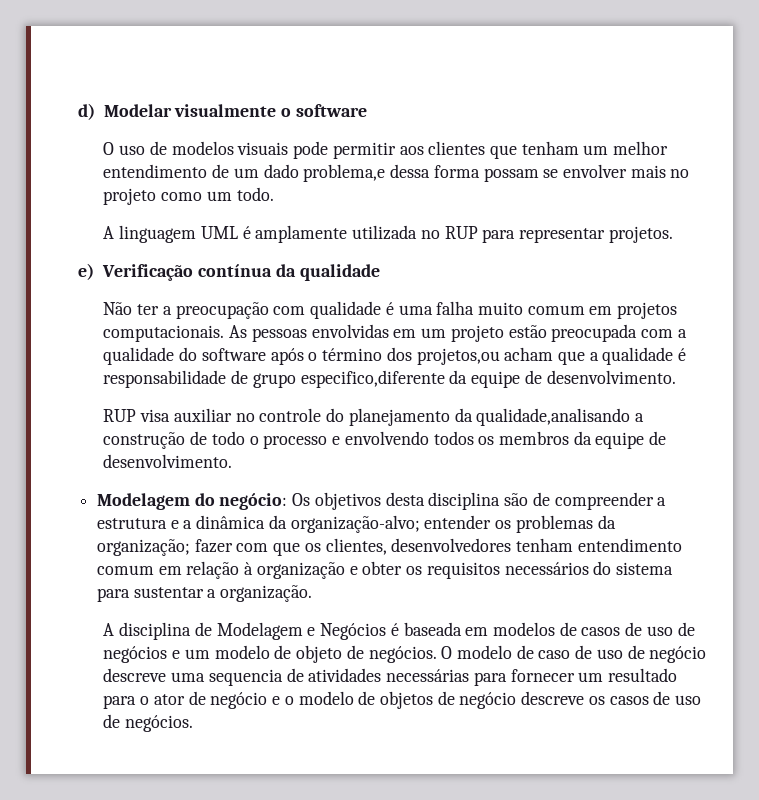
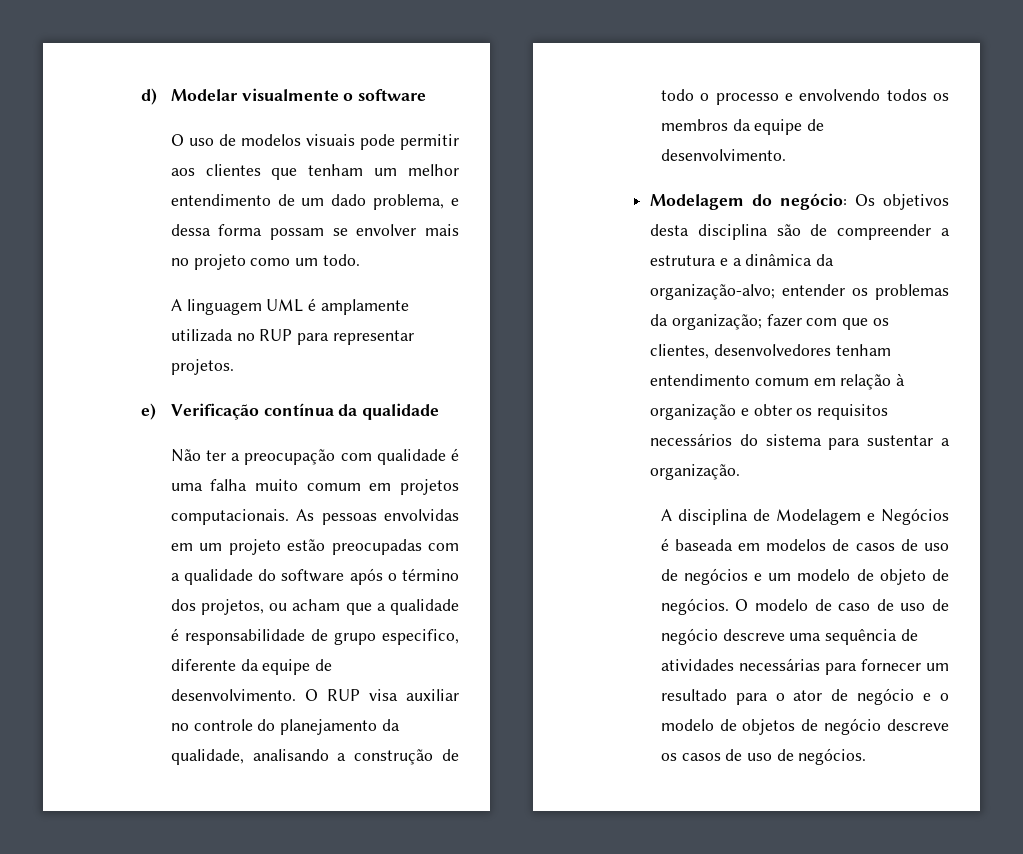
[303,164,386,182] problema,e -> [373,194,459,210] problema, e
[551,324,638,342] preocupada -> [331,539,422,555] preocupadas
[416,348,500,365] projetos,ou -> [200,599,288,615] projetos, ou
[300,370,676,388] especifico,diferente da equipe de desenvolvimento. // -> [382,629,459,645] [170,659,332,675] [170,689,318,701] especifico, diferente da equipe de desenvolvimento. O
[476,408,631,426] qualidade,analisando -> [170,749,329,765] qualidade, analisando
[208,669,283,686] sequencia -> [824,629,897,645] sequência

